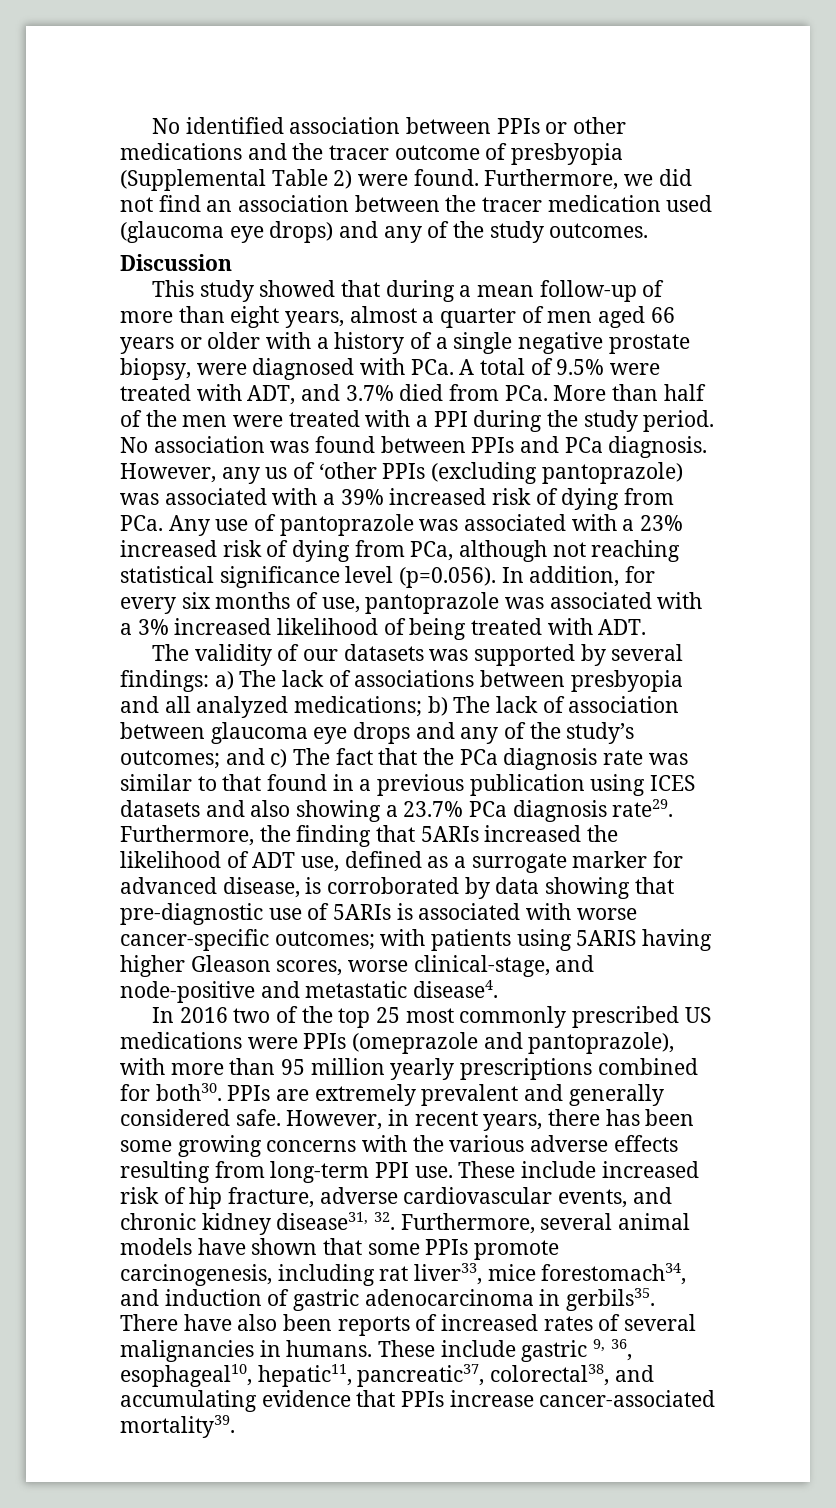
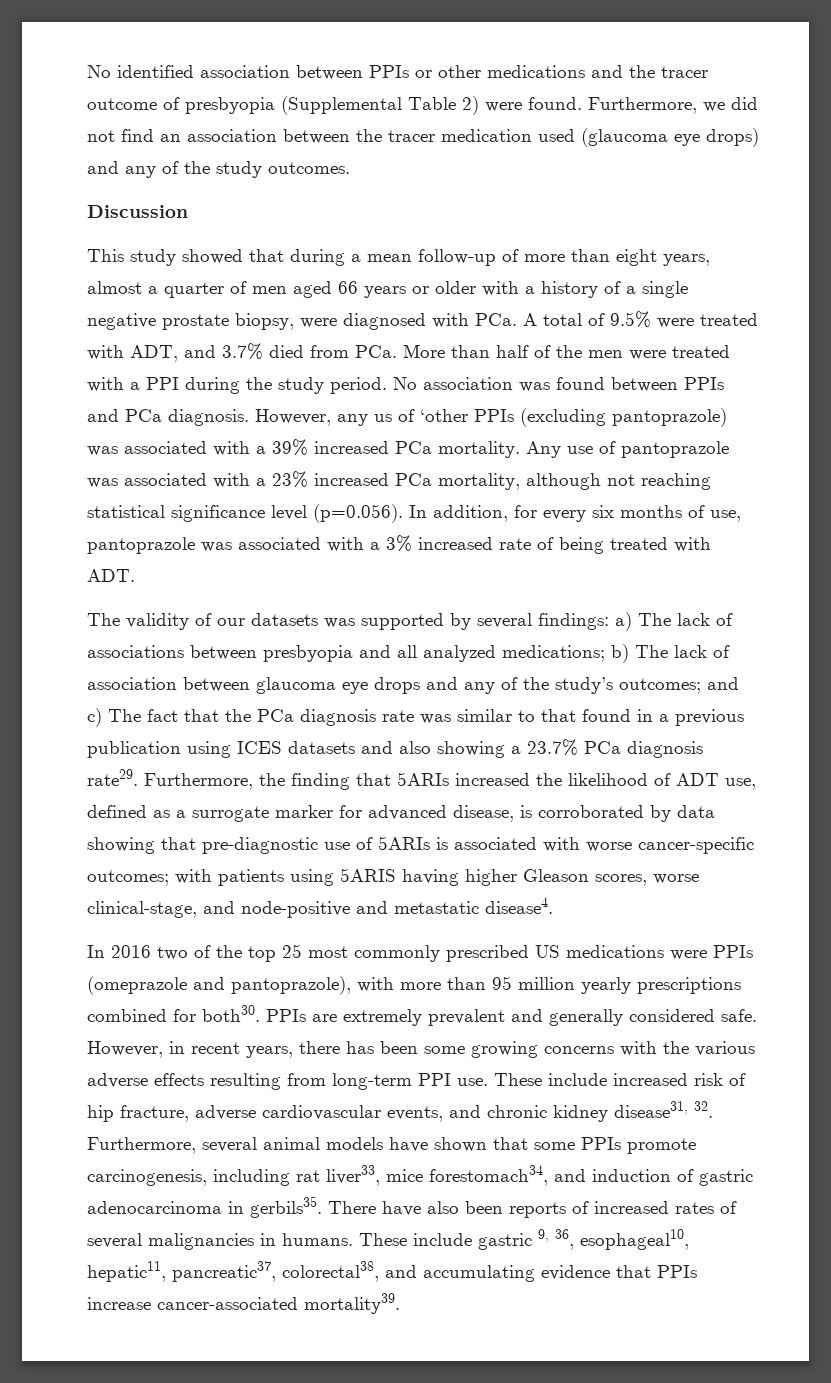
[492,488,675,510] [120,515,163,531] risk of dying from PCa. -> [395,441,520,458] PCa mortality.
[222,540,454,562] risk of dying from PCa, -> [395,473,520,490] PCa mortality,
[277,618,379,635] likelihood -> [499,538,531,550] rate

